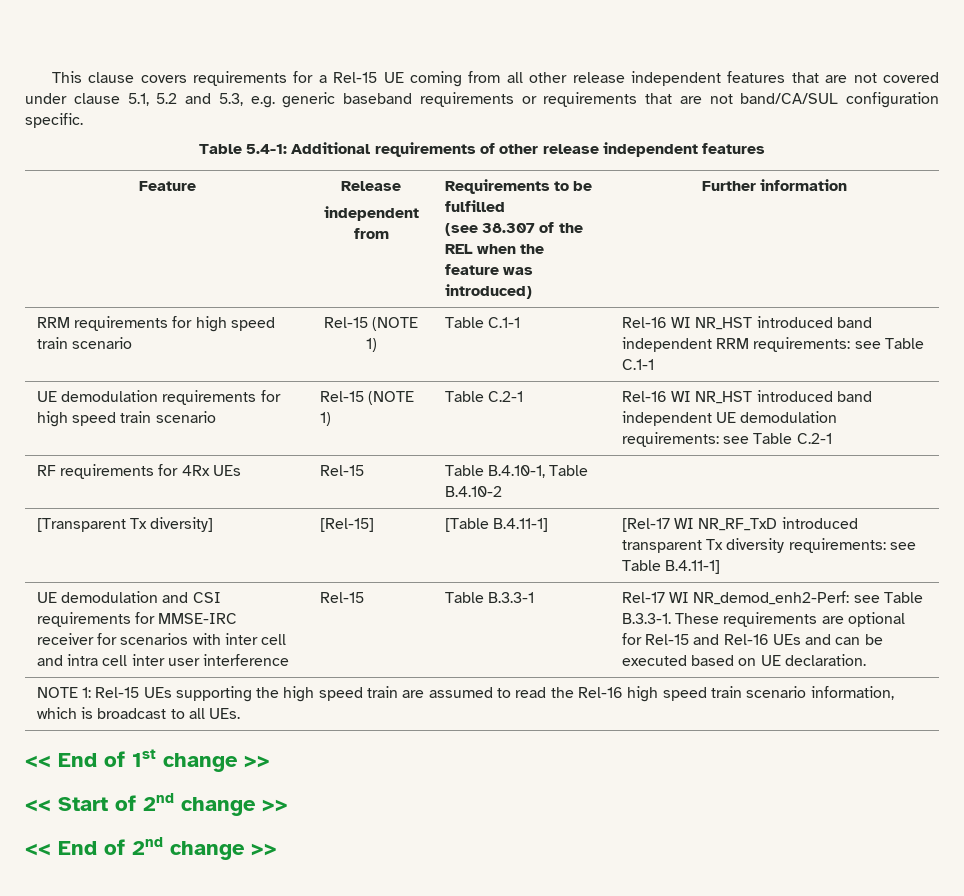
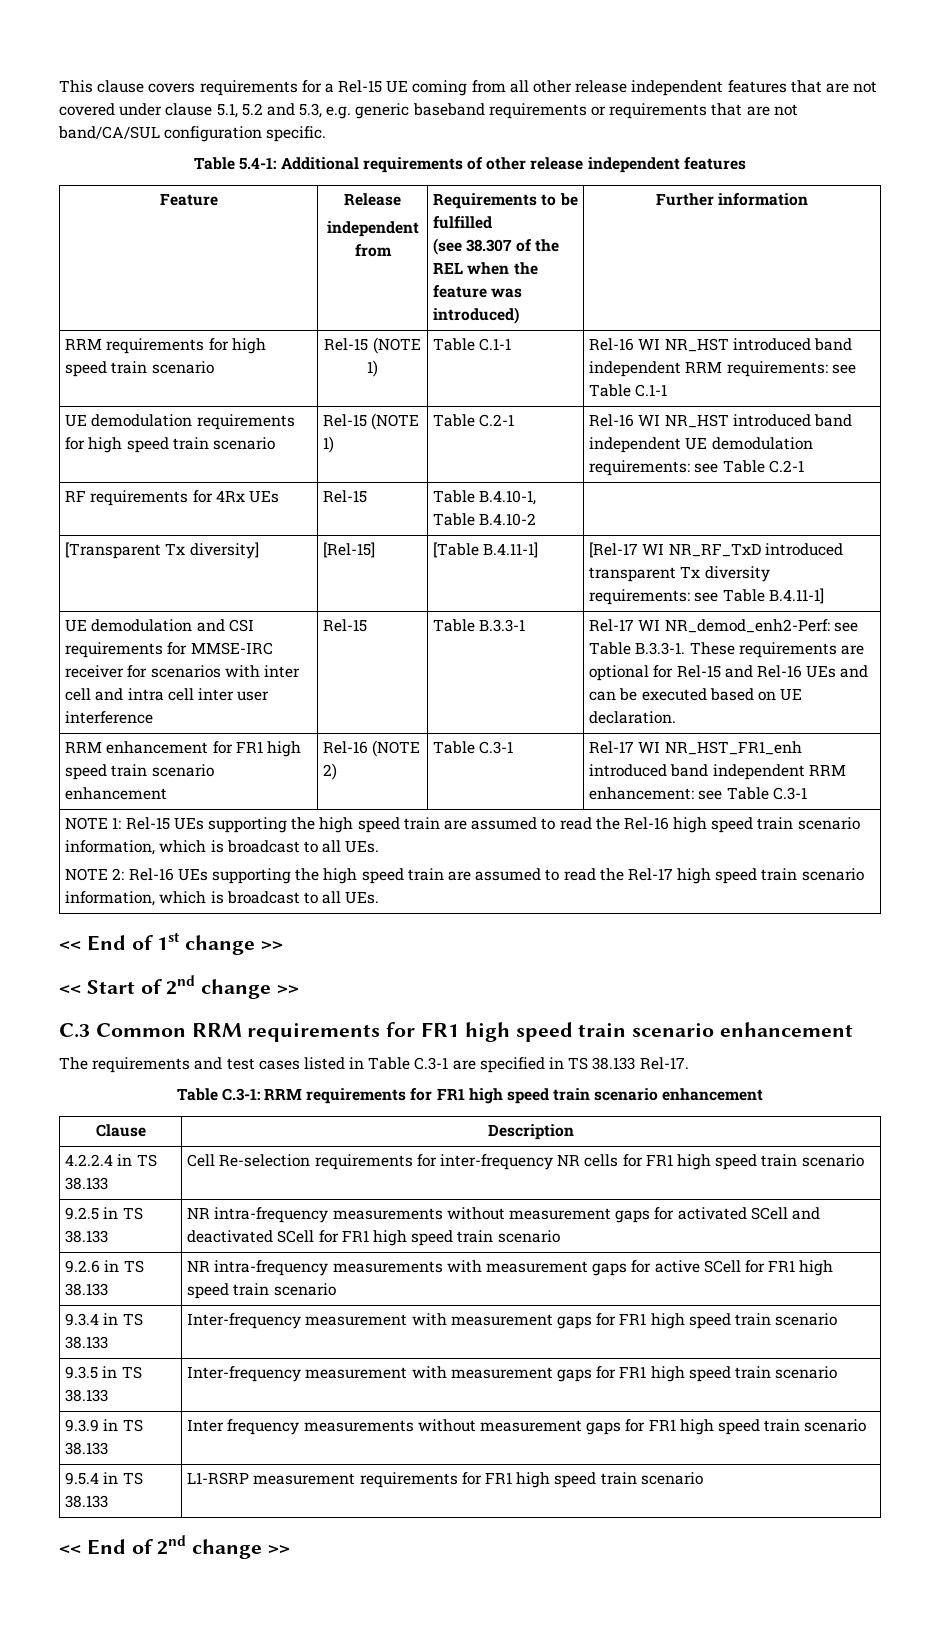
(866, 660) none -> [65,741,302,757] [65,764,214,780] [65,787,168,800] [323,740,421,757] [323,763,338,780] [433,741,514,754] [589,741,802,755] [589,764,846,780] [589,787,807,800] // RRM enhancement for FR1 high speed train scenario enhancement | Rel-16 (NOTE 2) | Table C.3-1 | Rel-17 WI NR_HST_FR1_enh introduced band independent RRM enhancement: see Table C.3-1
(241, 713) none -> [65,868,864,884] [65,891,380,906] // NOTE 2: Rel-16 UEs supporting the high speed train are assumed to read the Rel-17 high speed train scenario information, which is broadcast to all UEs.
(288, 805) none -> [59,1022,854,1042] [59,1057,689,1073] [176,1088,764,1104] [95,1124,146,1137] [488,1124,574,1140] [65,1154,157,1167] [65,1177,109,1190] [187,1154,864,1170] [65,1207,143,1220] [65,1230,109,1243] [187,1207,820,1223] [187,1230,560,1246] [65,1260,144,1273] [65,1283,109,1296] [187,1260,834,1276] [187,1283,336,1299] [65,1313,143,1326] [65,1336,109,1349] [187,1313,838,1329] [65,1366,142,1379] [65,1389,109,1402] [187,1366,838,1382] [65,1419,143,1432] [65,1442,109,1455] [187,1419,867,1435] [65,1472,143,1485] [65,1495,109,1508] [187,1472,703,1488] // C.3 Common RRM requirements for FR1 high speed train scenario enhancement // The requirements and test cases listed in Table C.3-1 are specified in TS 38.133 Rel-17. // Table C.3-1: RRM requirements for FR1 high speed train scenario enhancement // Clause | Description // 4.2.2.4 in TS 38.133 | Cell Re-selection requirements for inter-frequency NR cells for FR1 high speed train scenario // 9.2.5 in TS 38.133 | NR intra-frequency measurements without measurement gaps for activated SCell and deactivated SCell for FR1 high speed train scenario // 9.2.6 in TS 38.133 | NR intra-frequency measurements with measurement gaps for active SCell for FR1 high speed train scenario // 9.3.4 in TS 38.133 | Inter-frequency measurement with measurement gaps for FR1 high speed train scenario // 9.3.5 in TS 38.133 | Inter-frequency measurement with measurement gaps for FR1 high speed train scenario // 9.3.9 in TS 38.133 | Inter frequency measurements without measurement gaps for FR1 high speed train scenario // 9.5.4 in TS 38.133 | L1-RSRP measurement requirements for FR1 high speed train scenario

